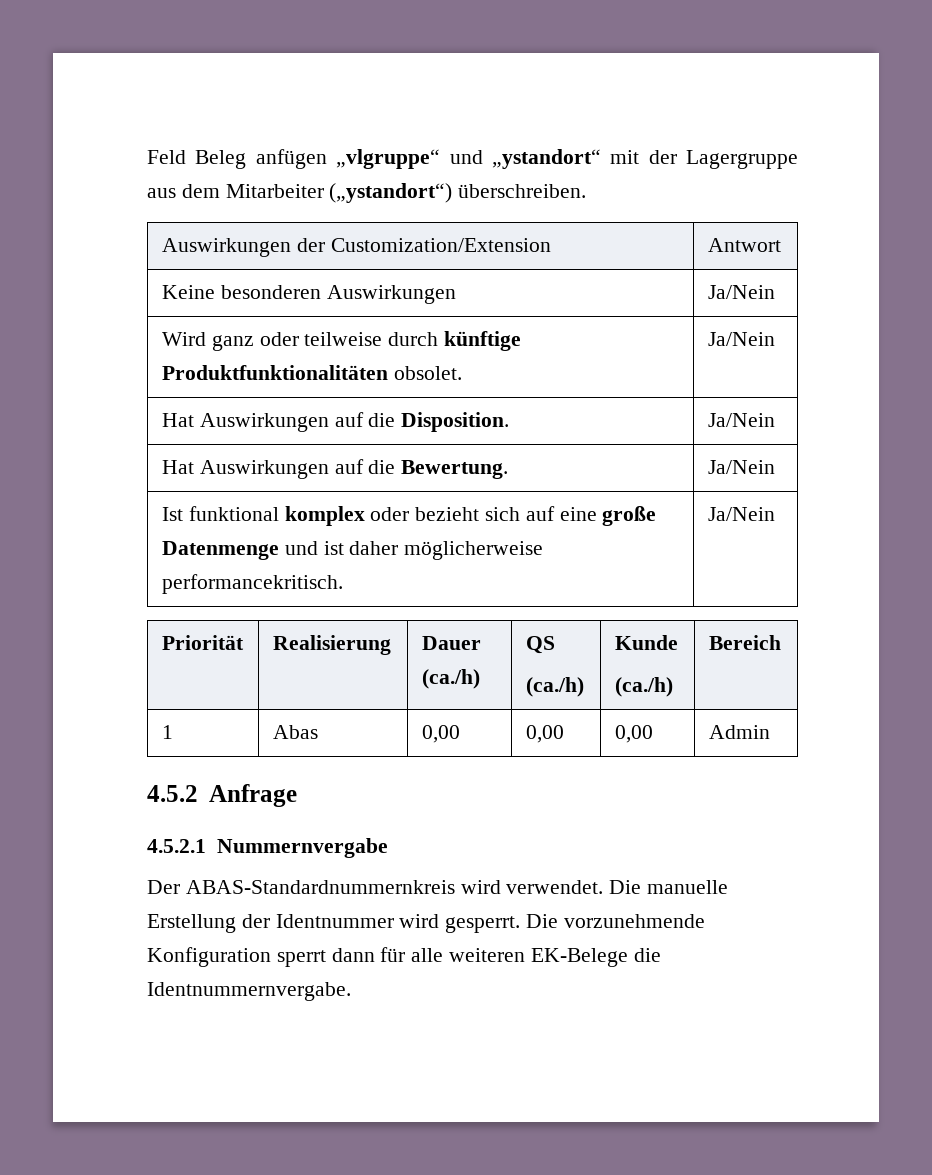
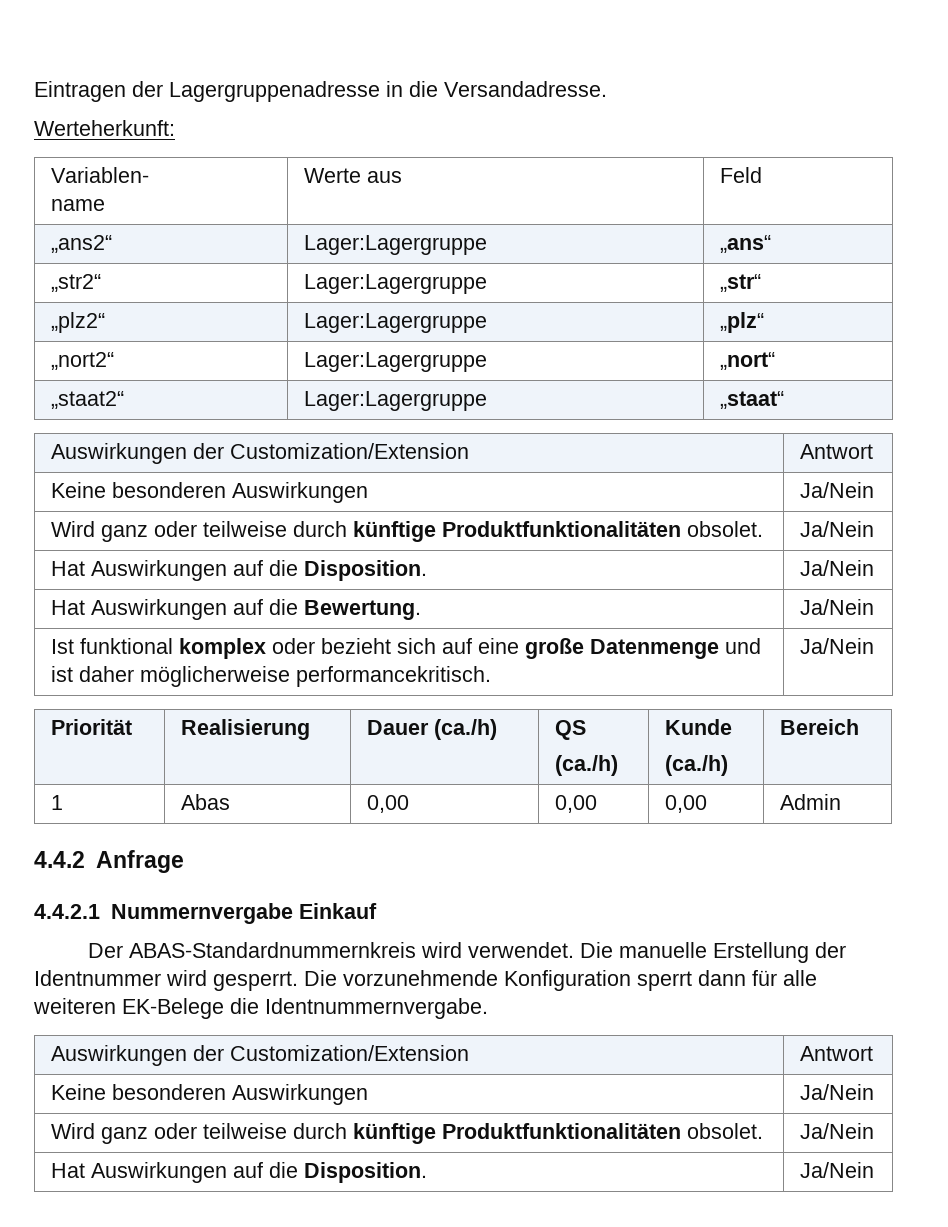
[147,149,798,169] [147,183,587,203] Feld Beleg anfügen „vlgruppe“ und „ystandort“ mit der Lagergruppe aus dem Mitarbeiter („ystandort“) überschreiben. -> [34,81,607,102] [34,120,175,136] [50,167,149,183] [50,199,105,211] [303,168,402,183] [719,167,762,183] [50,235,112,253] [303,235,487,255] [719,235,771,253] [50,274,101,292] [303,274,487,294] [719,274,761,292] [50,312,105,333] [303,313,487,333] [719,312,764,333] [50,352,114,370] [303,352,487,372] [719,352,775,370] [50,391,124,409] [303,391,487,411] [719,391,784,409] Eintragen der Lagergruppenadresse in die Versandadresse. // Werteherkunft: // Variablen- // name | Werte aus | Feld // „ans2“ | Lager:Lagergruppe | „ans“ // „str2“ | Lager:Lagergruppe | „str“ // „plz2“ | Lager:Lagergruppe | „plz“ // „nort2“ | Lager:Lagergruppe | „nort“ // „staat2“ | Lager:Lagergruppe | „staat“
[147,785,198,802] 4.5.2 -> [34,851,85,868] 4.4.2
[147,839,206,853] 4.5.2.1 -> [34,904,100,919] 4.4.2.1
(388, 848) none -> [298,903,377,919] Einkauf
(351, 991) none -> [50,1045,469,1066] [799,1046,873,1061] [50,1084,368,1105] [799,1084,874,1100] [50,1123,763,1144] [799,1123,874,1139] [50,1162,427,1183] [799,1162,874,1178] // Auswirkungen der Customization/Extension | Antwort // Keine besonderen Auswirkungen | Ja/Nein // Wird ganz oder teilweise durch künftige Produktfunktionalitäten obsolet. | Ja/Nein // Hat Auswirkungen auf die Disposition. | Ja/Nein

